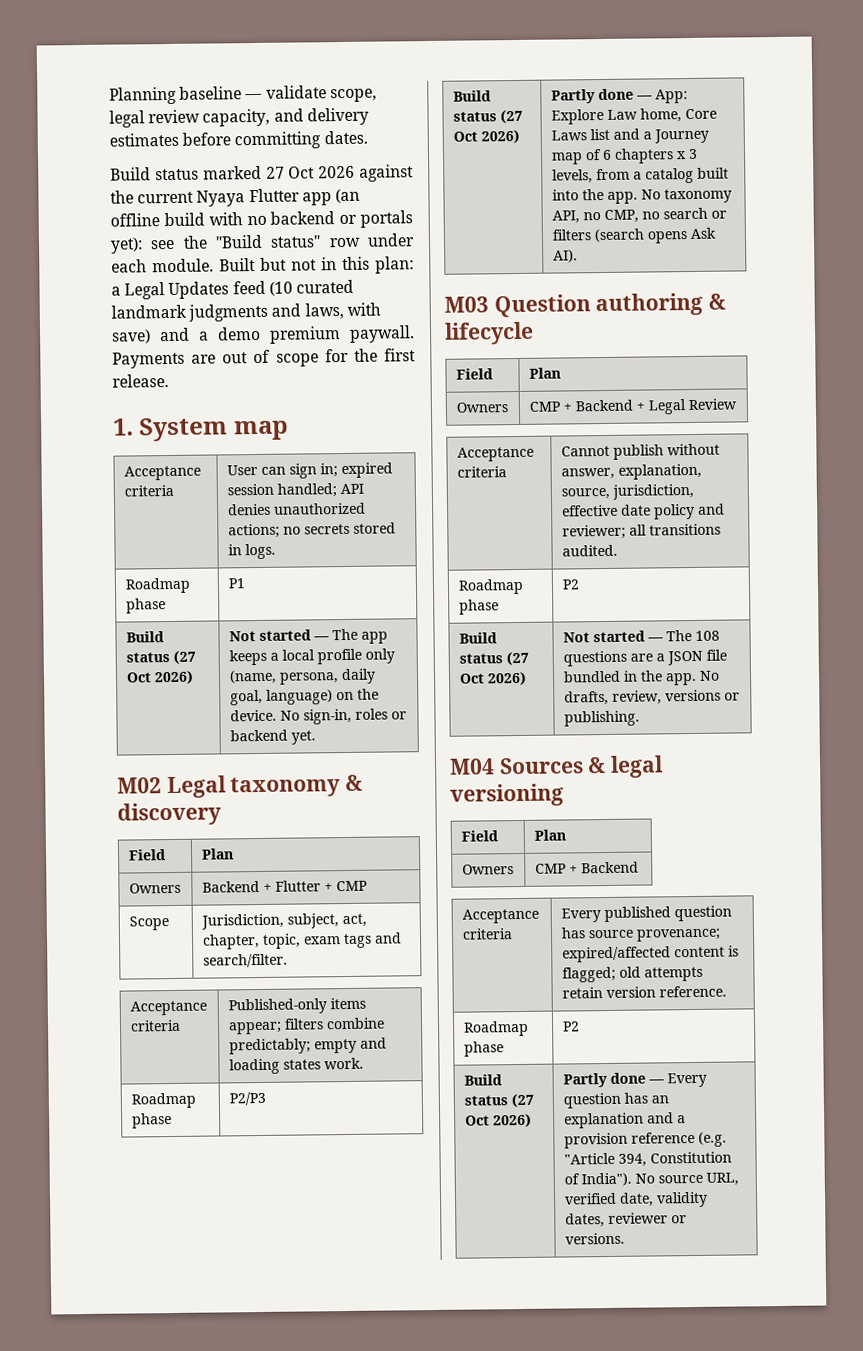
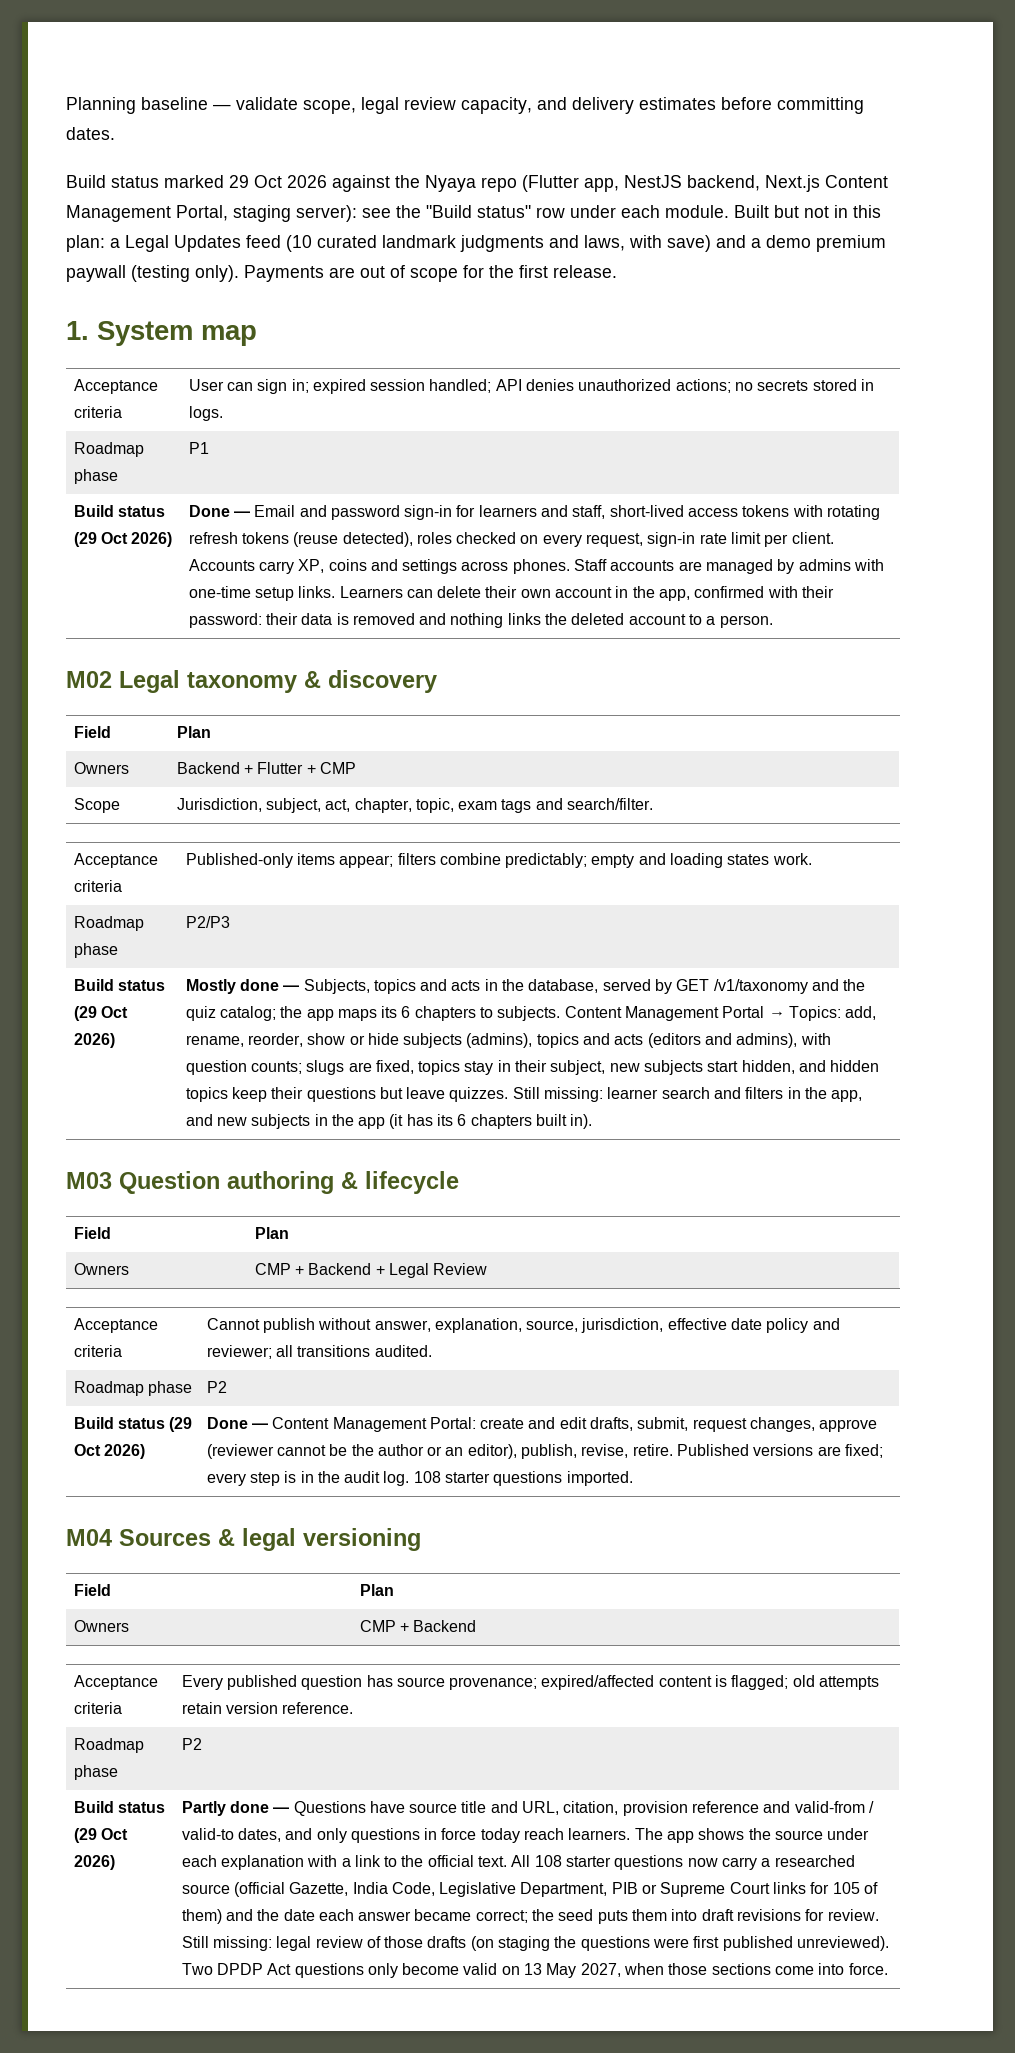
[265,166,285,179] 27 -> [229,175,249,188] 29
[137,188,360,207] [110,210,413,228] [110,237,143,254] current Nyaya Flutter app (an offline build with no backend or portals yet): -> [425,175,888,192] [66,205,357,222] Nyaya repo (Flutter app, NestJS backend, Next.js Content Management Portal, staging server):
[349,325,415,343] paywall. -> [66,265,239,282] paywall (testing only).
[172,650,196,664] [125,670,194,685] [228,628,388,644] [228,648,395,666] [228,668,376,685] [229,688,379,706] [229,708,407,725] [229,729,316,745] (27 Oct 2026) | Not started — The app keeps a local profile only (name, persona, daily goal, language) on the device. No sign-in, roles or backend yet. -> [73,532,173,547] [188,505,881,520] [188,532,834,547] [188,559,885,574] [188,586,835,601] [188,613,773,628] (29 Oct 2026) | Done — Email and password sign-in for learners and staff, short-lived access tokens with rotating refresh tokens (reuse detected), roles checked on every request, sign-in rate limit per client. Accounts carry XP, coins and settings across phones. Staff accounts are managed by admins with one-time setup links. Learners can delete their own account in the app, confirmed with their password: their data is removed and nothing links the deleted account to a person.
[499,109,523,124] [452,129,520,144] [550,88,688,104] [550,108,717,125] [550,128,709,144] [550,148,698,165] [551,167,729,184] [551,188,732,204] [551,207,727,224] [551,227,716,244] [552,249,578,263] (27 Oct 2026) | Partly done — App: Explore Law home, Core Laws list and a Journey map of 6 chapters x 3 levels, from a catalog built into the app. No taxonomy API, no CMP, no search or filters (search opens Ask AI). -> [73,1006,128,1021] [73,1033,115,1048] [185,979,866,994] [185,1006,877,1021] [185,1033,831,1048] [185,1060,880,1075] [185,1087,863,1102] [185,1114,593,1129] (29 Oct 2026) | Mostly done — Subjects, topics and acts in the database, served by GET /v1/taxonomy and the quiz catalog; the app maps its 6 chapters to subjects. Content Management Portal → Topics: add, rename, reorder, show or hide subjects (admins), topics and acts (editors and admins), with question counts; slugs are fixed, topics stay in their subject, new subjects start hidden, and hidden topics keep their questions but leave quizzes. Still missing: learner search and filters in the app, and new subjects in the app (it has its 6 chapters built in).
[505,651,529,666] [458,671,527,686] [562,630,720,643] [562,649,727,667] [562,670,720,686] [563,689,740,706] [563,710,640,727] (27 Oct 2026) | Not started — The 108 questions are a JSON file bundled in the app. No drafts, review, versions or publishing. -> [169,1417,193,1432] [73,1444,145,1459] [206,1417,878,1432] [206,1444,884,1459] [206,1471,633,1486] (29 Oct 2026) | Done — Content Management Portal: create and edit drafts, submit, request changes, approve (reviewer cannot be the author or an editor), publish, revise, retire. Published versions are fixed; every step is in the audit log. 108 starter questions imported.
[510,1093,534,1108] [464,1113,532,1128] [562,1072,707,1088] [562,1092,669,1109] [563,1112,686,1129] [563,1131,727,1149] [563,1151,732,1167] [563,1172,739,1187] [563,1191,708,1208] [564,1212,687,1228] [564,1232,625,1245] (27 Oct 2026) | Partly done — Every question has an explanation and a provision reference (e.g. "Article 394, Constitution of India"). No source URL, verified date, validity dates, reviewer or versions. -> [73,1828,128,1843] [73,1855,115,1870] [181,1801,875,1816] [181,1828,870,1843] [181,1855,855,1870] [181,1882,879,1897] [181,1909,879,1924] [181,1936,890,1951] [181,1963,888,1978] (29 Oct 2026) | Partly done — Questions have source title and URL, citation, provision reference and valid-from / valid-to dates, and only questions in force today reach learners. The app shows the source under each explanation with a link to the official text. All 108 starter questions now carry a researched source (official Gazette, India Code, Legislative Department, PIB or Supreme Court links for 105 of them) and the date each answer became correct; the seed puts them into draft revisions for review. Still missing: legal review of those drafts (on staging the questions were first published unreviewed). Two DPDP Act questions only become valid on 13 May 2027, when those sections come into force.

